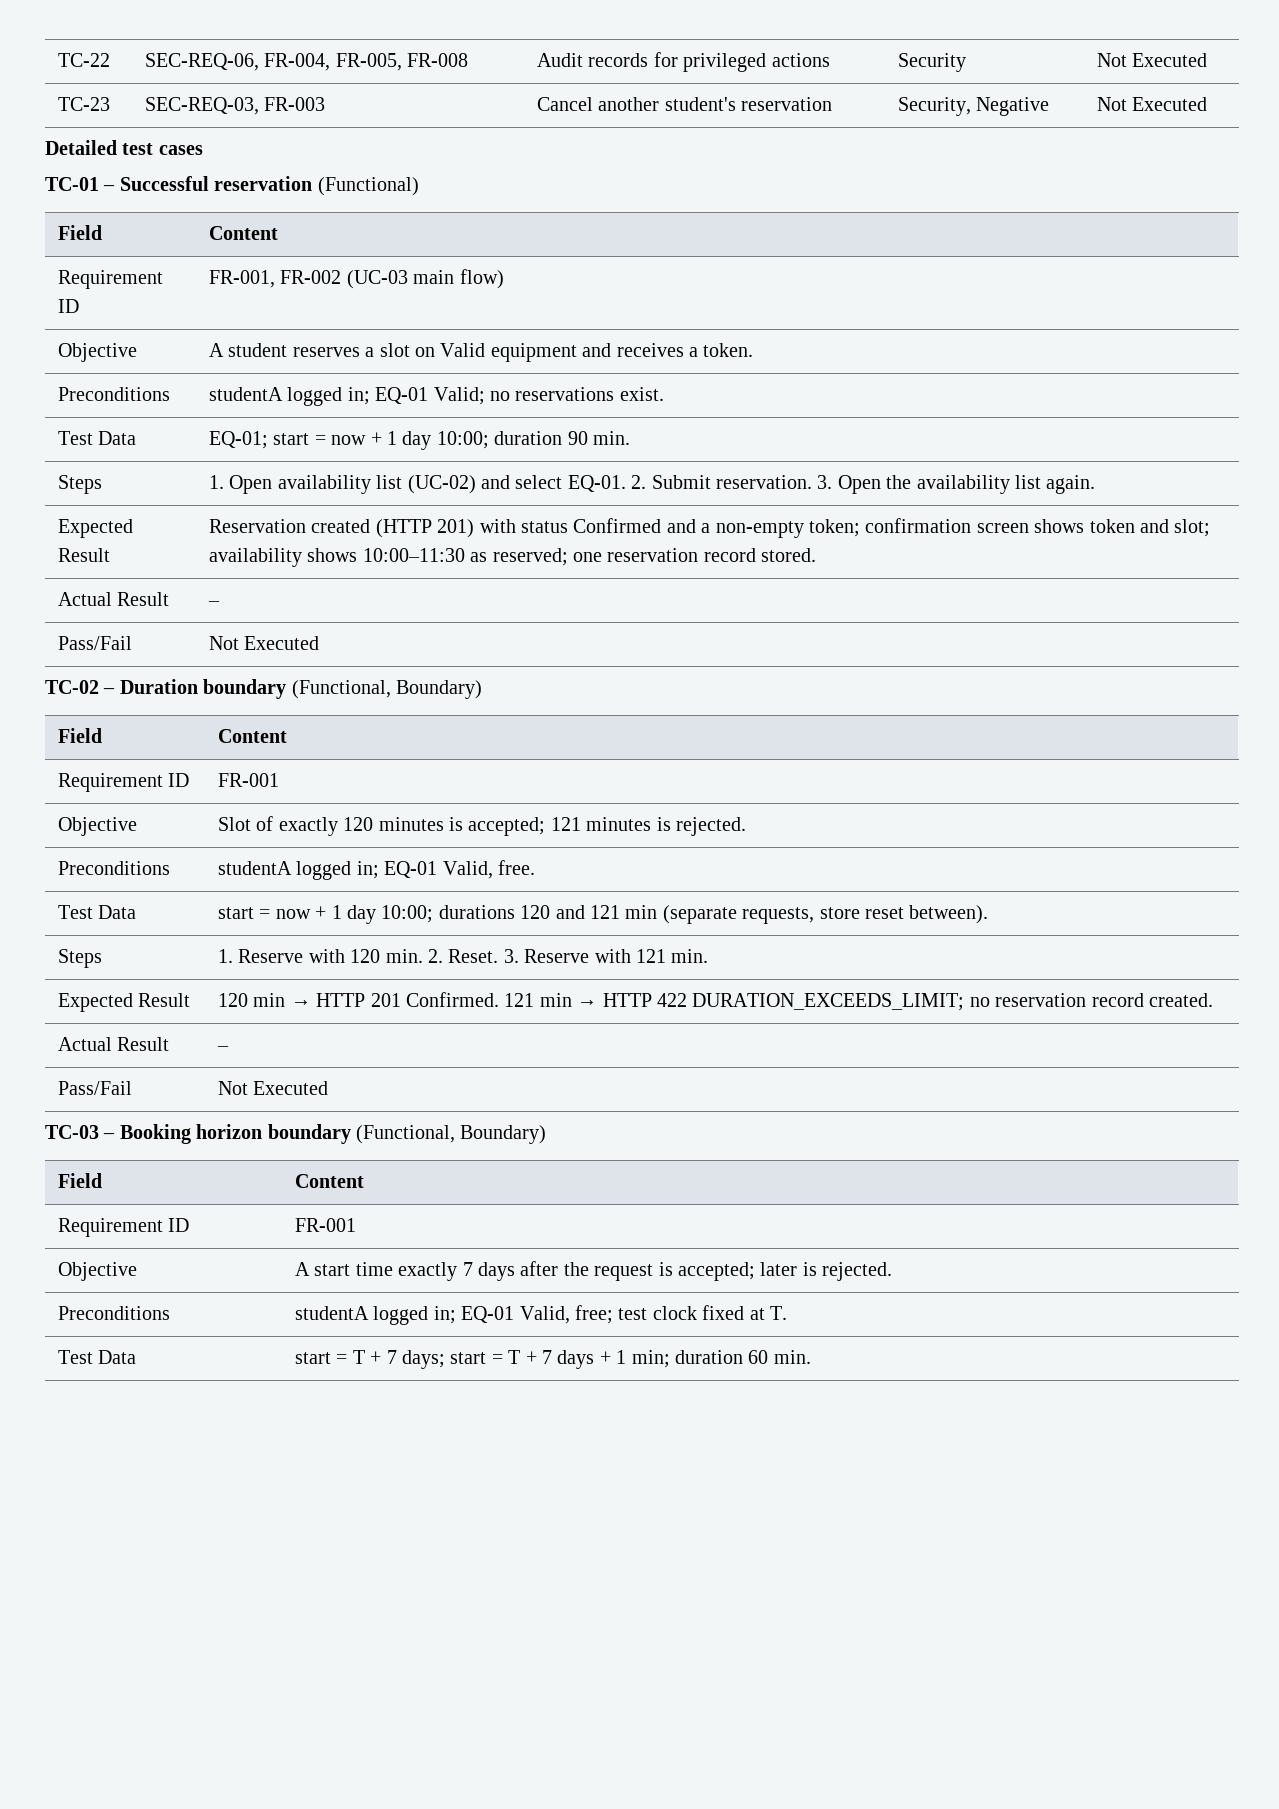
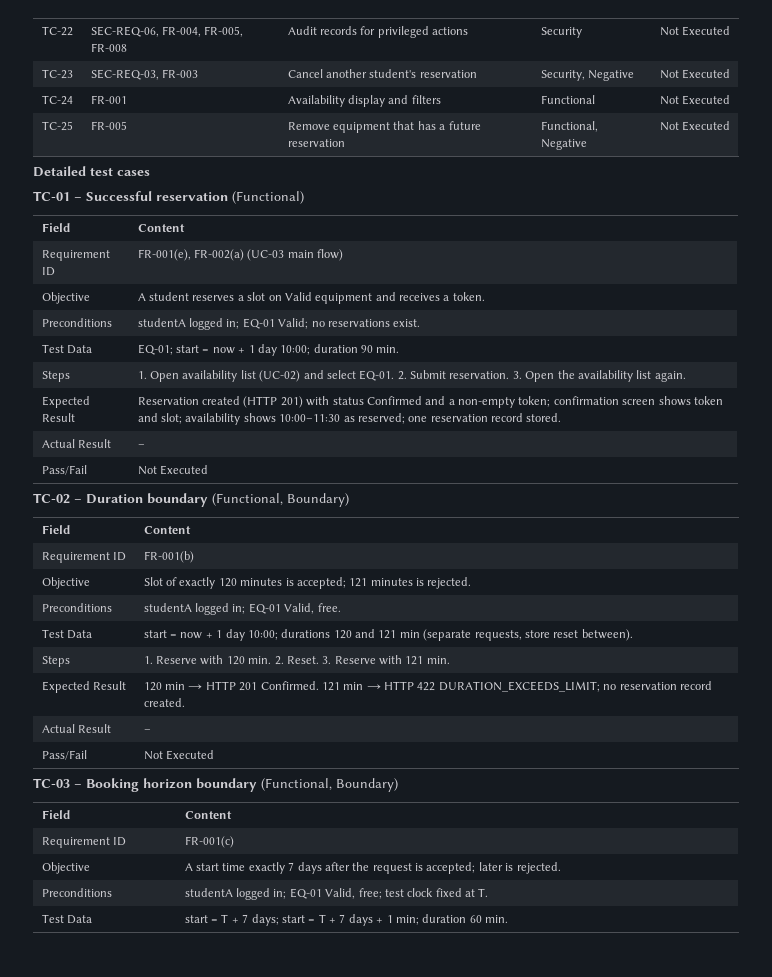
(1208, 104) none -> [41,95,73,105] [90,95,127,104] [287,95,441,107] [540,95,595,104] [659,95,731,105] [41,121,73,131] [90,121,127,130] [287,121,481,133] [287,139,345,147] [540,121,598,132] [540,139,587,150] [659,121,731,131] // TC-24 | FR-001 | Availability display and filters | Functional | Not Executed // TC-25 | FR-005 | Remove equipment that has a future reservation | Functional, Negative | Not Executed
[208,270,342,288] FR-001, FR-002 -> [137,249,245,261] FR-001(e), FR-002(a)
[217,773,279,787] FR-001 -> [143,551,194,563] FR-001(b)
[294,1218,356,1232] FR-001 -> [184,836,234,848] FR-001(c)

